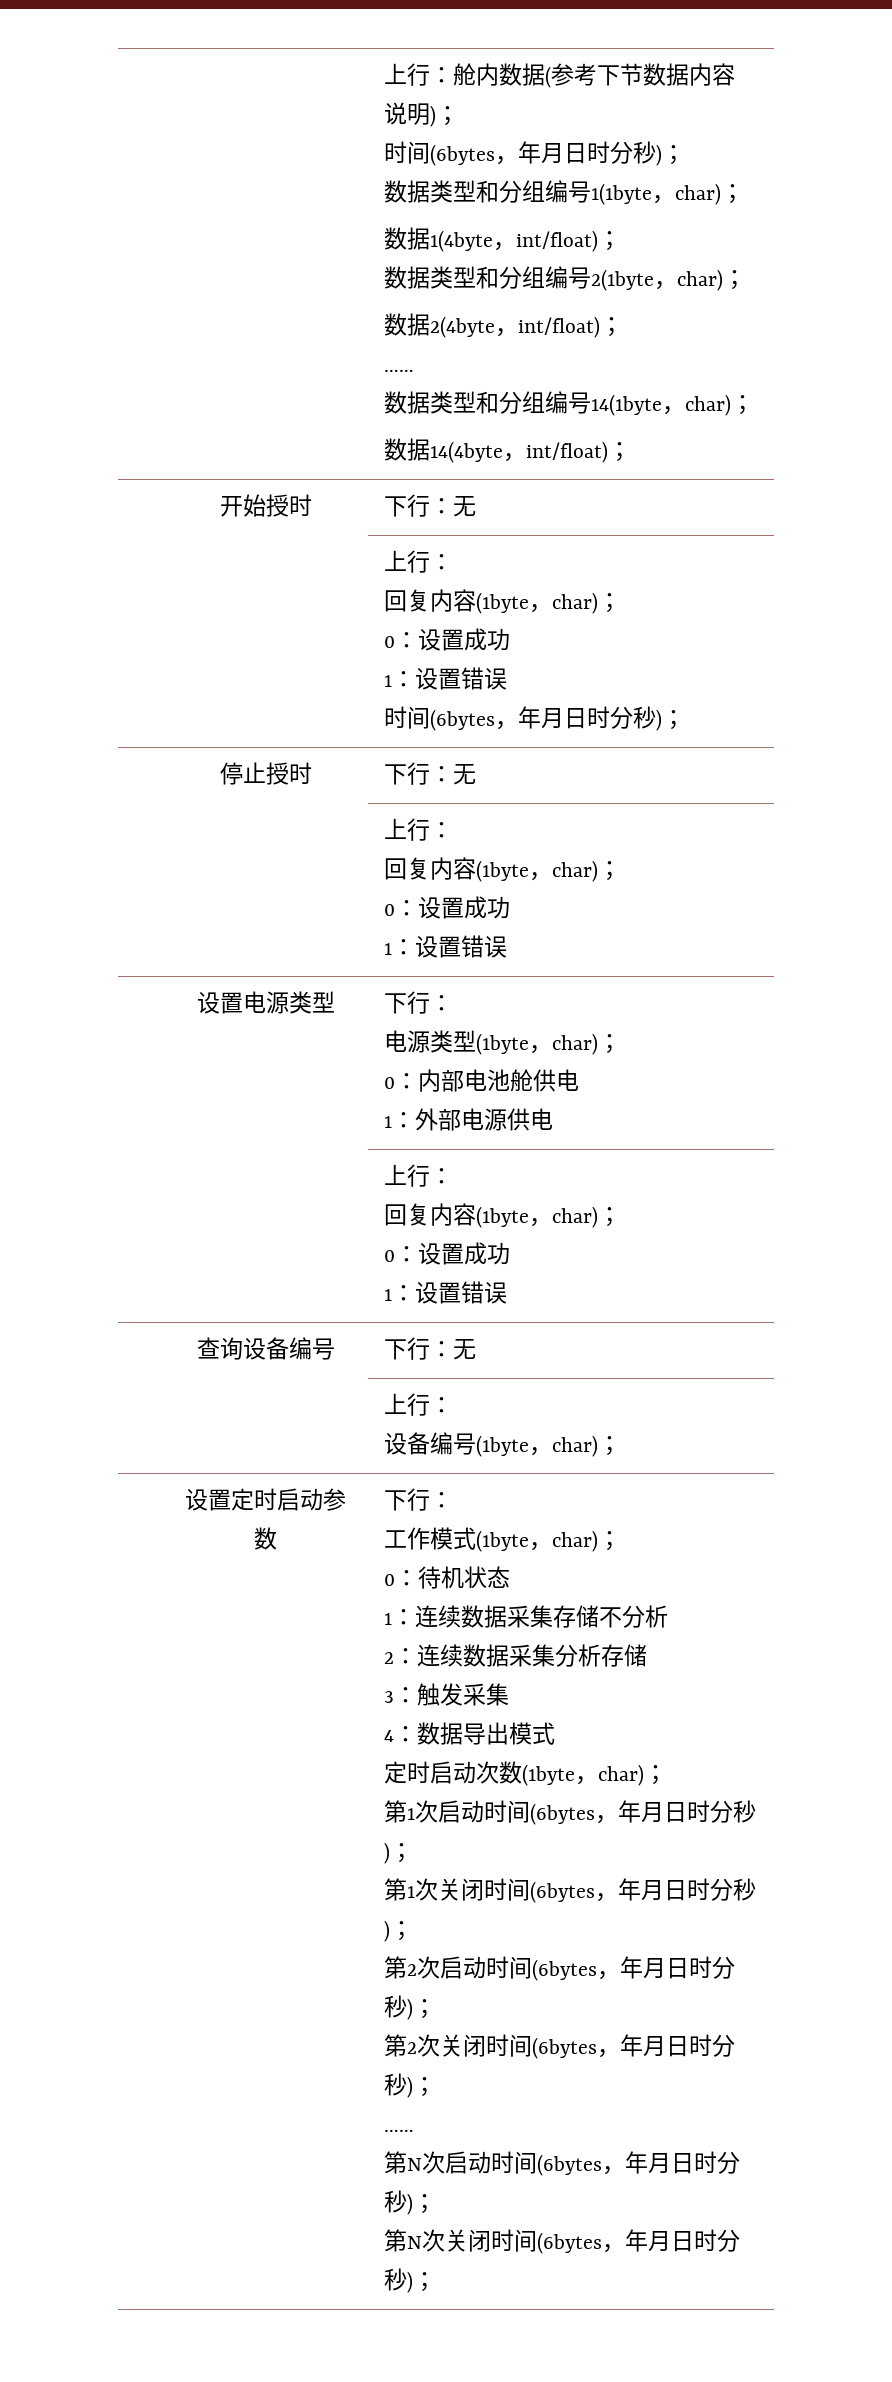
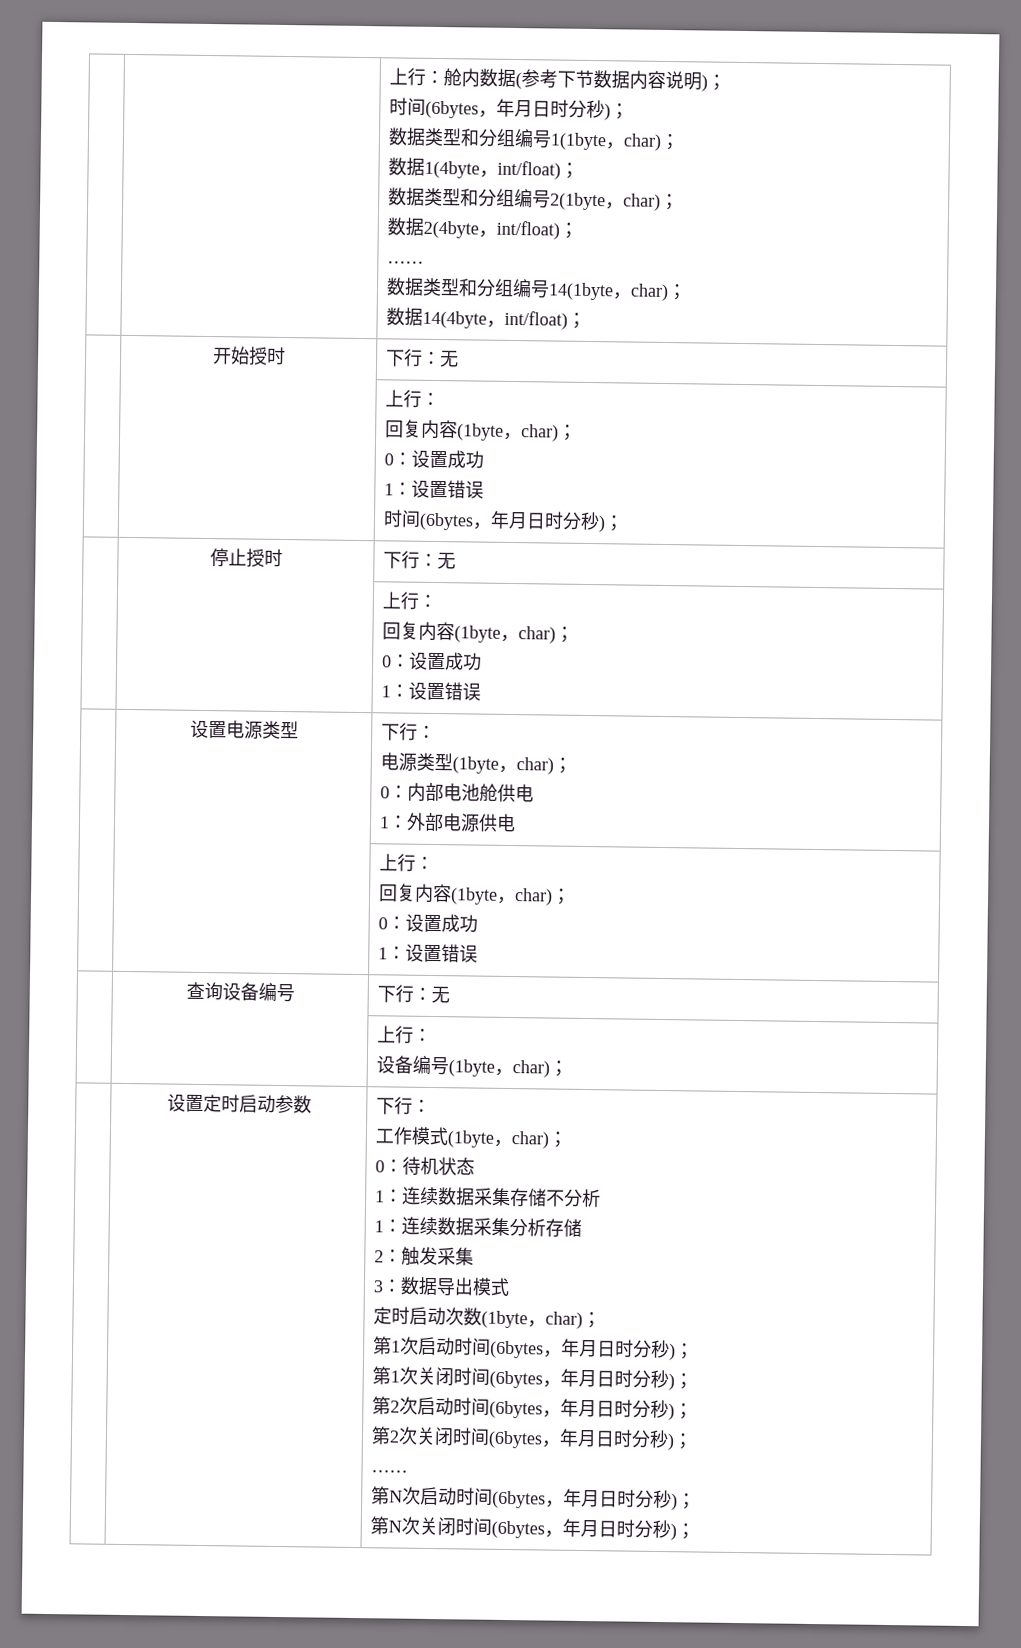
[384,1652,395,1664] 2 -> [373,1220,384,1233] 1
[384,1691,395,1703] 3 -> [373,1250,384,1263] 2
[384,1730,395,1742] 4 -> [372,1280,384,1293] 3

